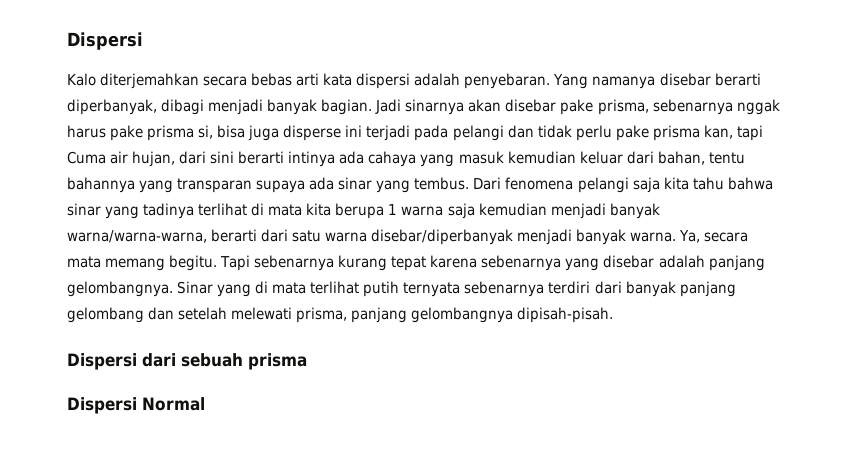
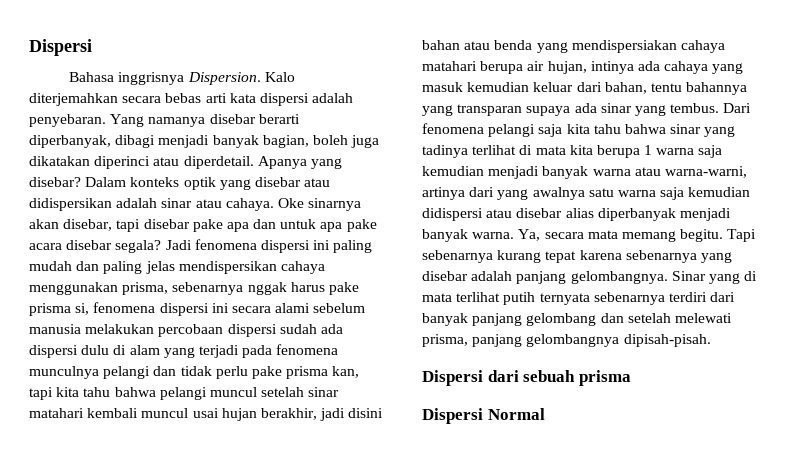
(143, 41) none -> [69,72,261,85] Bahasa inggrisnya Dispersion.
[321,99,594,115] bagian. Jadi sinarnya akan disebar pake -> [262,135,380,148] [29,156,342,169] [29,177,331,190] [29,198,362,211] [29,219,377,232] [29,239,373,253] [29,261,325,274] [29,282,118,295] bagian, boleh juga dikatakan diperinci atau diperdetail. Apanya yang disebar? Dalam konteks optik yang disebar atau didispersikan adalah sinar atau cahaya. Oke sinarnya akan disebar, tapi disebar pake apa dan untuk apa pake acara disebar segala? Jadi fenomena dispersi ini paling mudah dan paling jelas mendispersikan cahaya menggunakan
[217,125,449,141] bisa juga disperse ini terjadi pada -> [93,302,366,316] [29,324,343,337] [29,344,339,358] [29,366,99,379] fenomena dispersi ini secara alami sebelum manusia melakukan percobaan dispersi sudah ada dispersi dulu di alam yang terjadi pada fenomena munculnya
[67,151,285,167] Cuma air hujan, dari sini berarti -> [56,387,340,400] [29,408,384,421] [422,40,725,53] [422,61,587,74] kita tahu bahwa pelangi muncul setelah sinar matahari kembali muncul usai hujan berakhir, jadi disini bahan atau benda yang mendispersiakan cahaya matahari berupa air hujan,
[67,229,514,245] warna/warna-warna, berarti dari satu warna disebar/diperbanyak -> [592,166,747,178] [422,187,751,200] [422,208,676,221] warna atau warna-warni, artinya dari yang awalnya satu warna saja kemudian didispersi atau disebar alias diperbanyak

